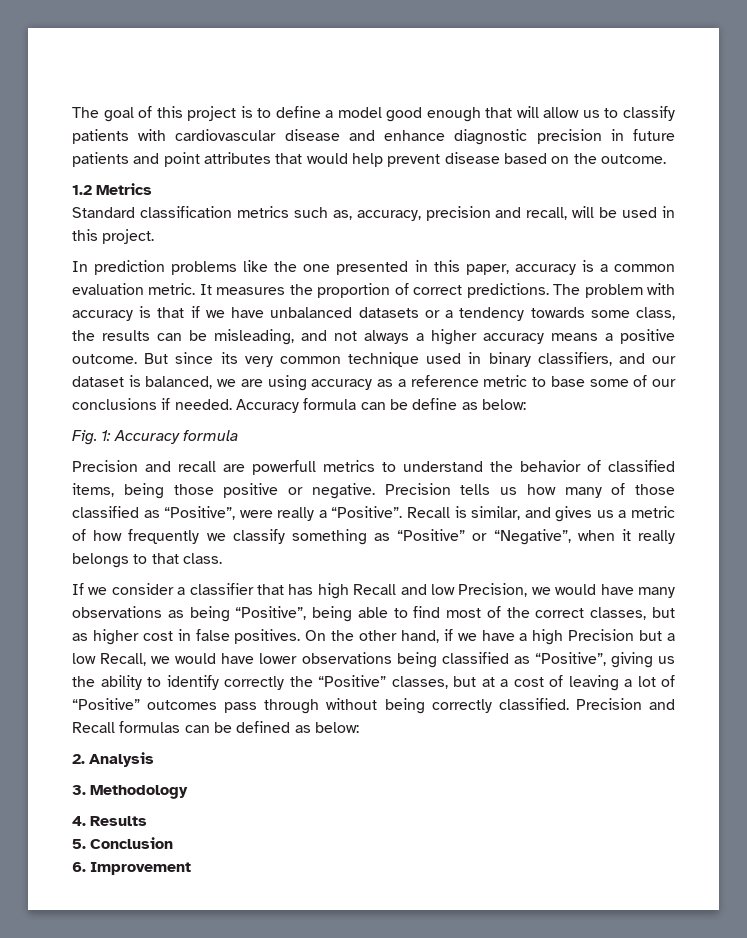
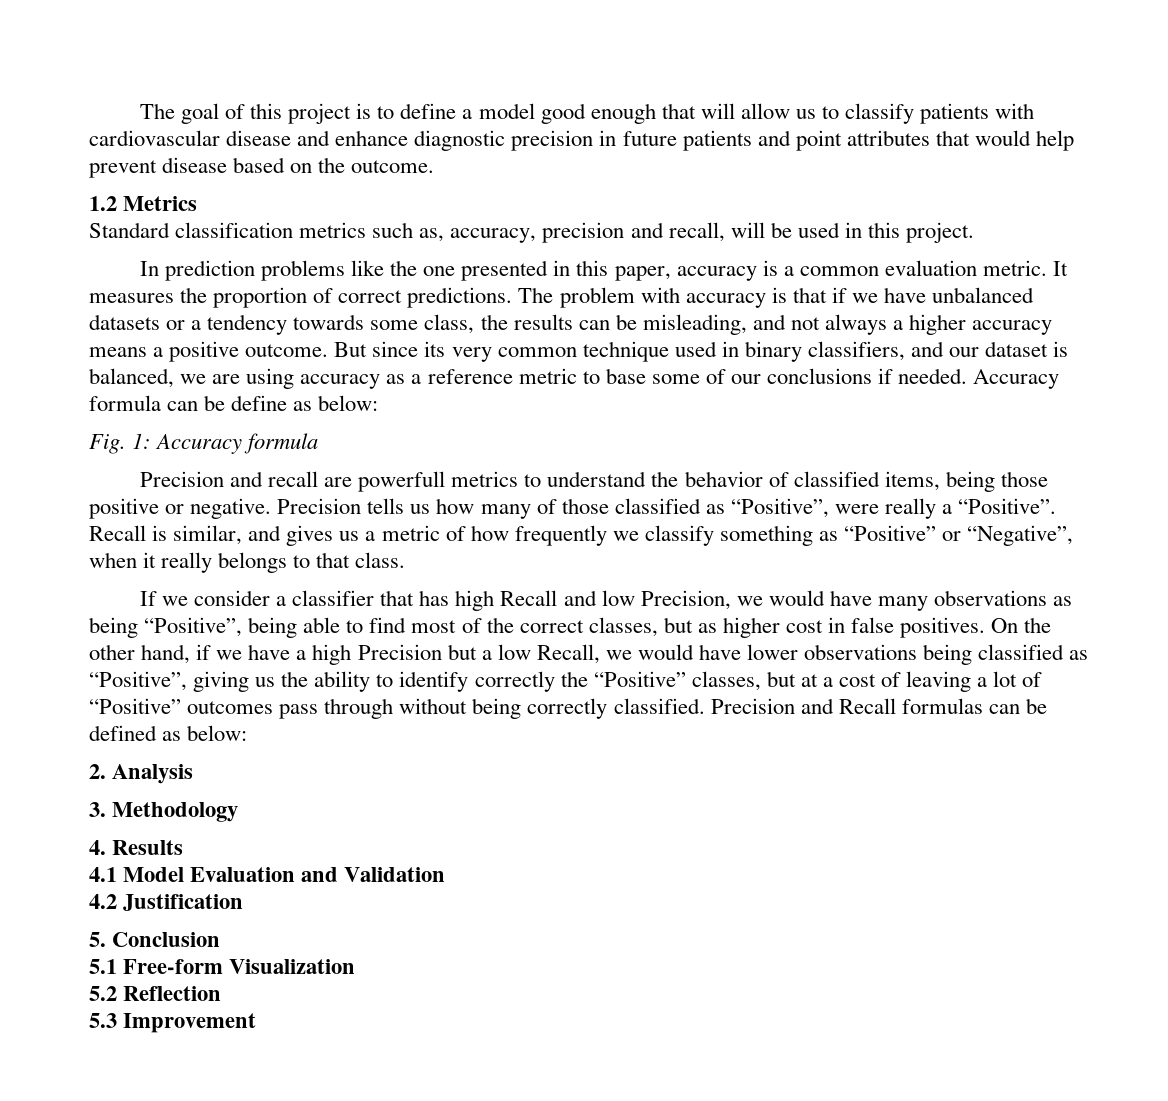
[72,837,174,849] [72,862,86,872] 5. Conclusion // 6. -> [89,867,446,882] [89,894,244,911] [89,932,221,947] [89,959,356,974] [89,986,222,1001] [89,1013,117,1028] 4.1 Model Evaluation and Validation // 4.2 Justification // 5. Conclusion // 5.1 Free-form Visualization // 5.2 Reflection // 5.3

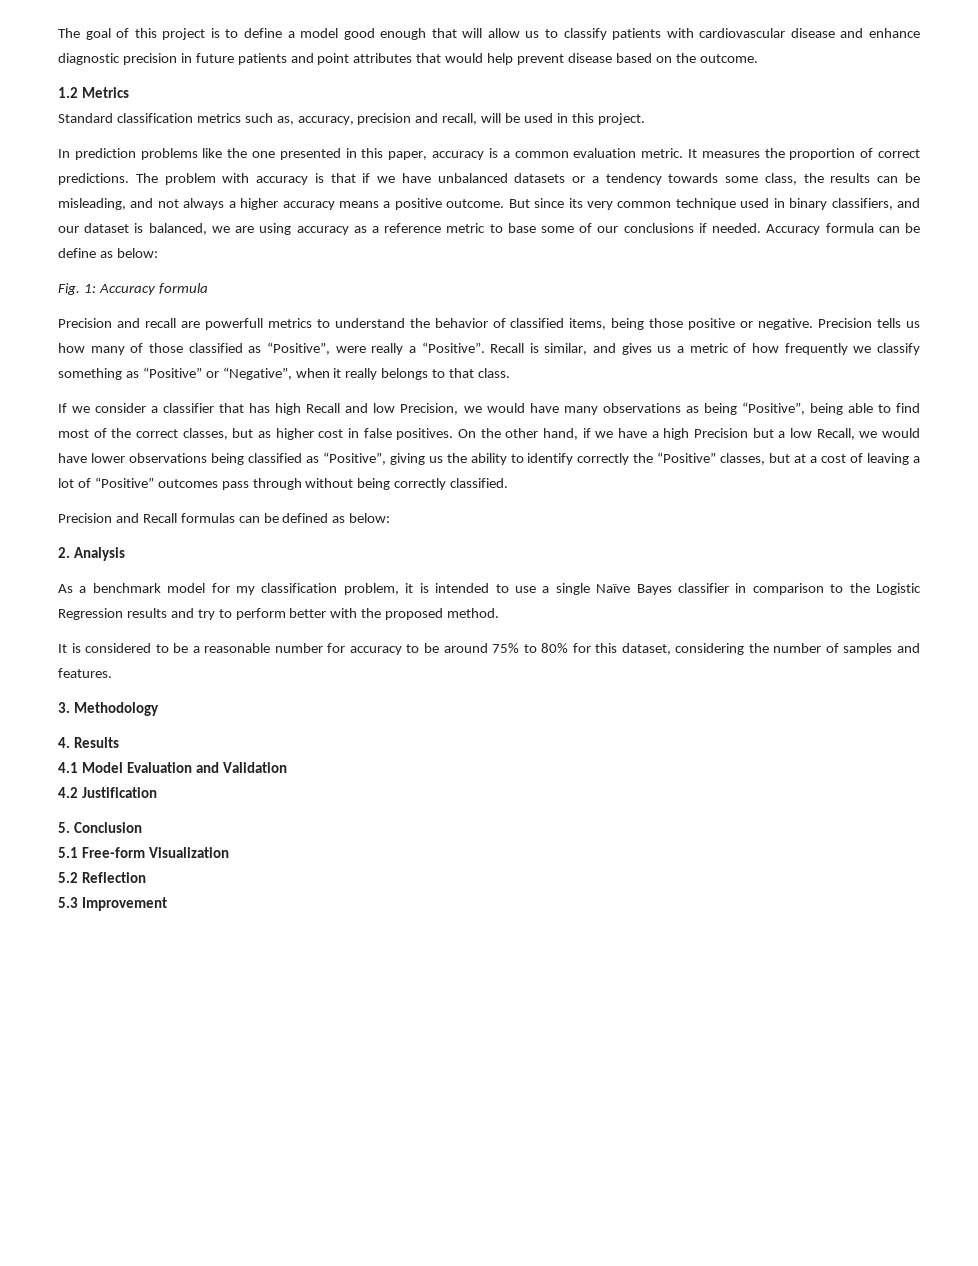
(705, 706) none -> (509, 483) //
(194, 774) none -> [58,583,921,595] [58,608,500,620] [58,643,920,655] [58,668,112,678] // As a benchmark model for my classification problem, it is intended to use a single Naïve Bayes classifier in comparison to the Logistic Regression results and try to perform better with the proposed method. // It is considered to be a reasonable number for accuracy to be around 75% to 80% for this dataset, considering the number of samples and features.

